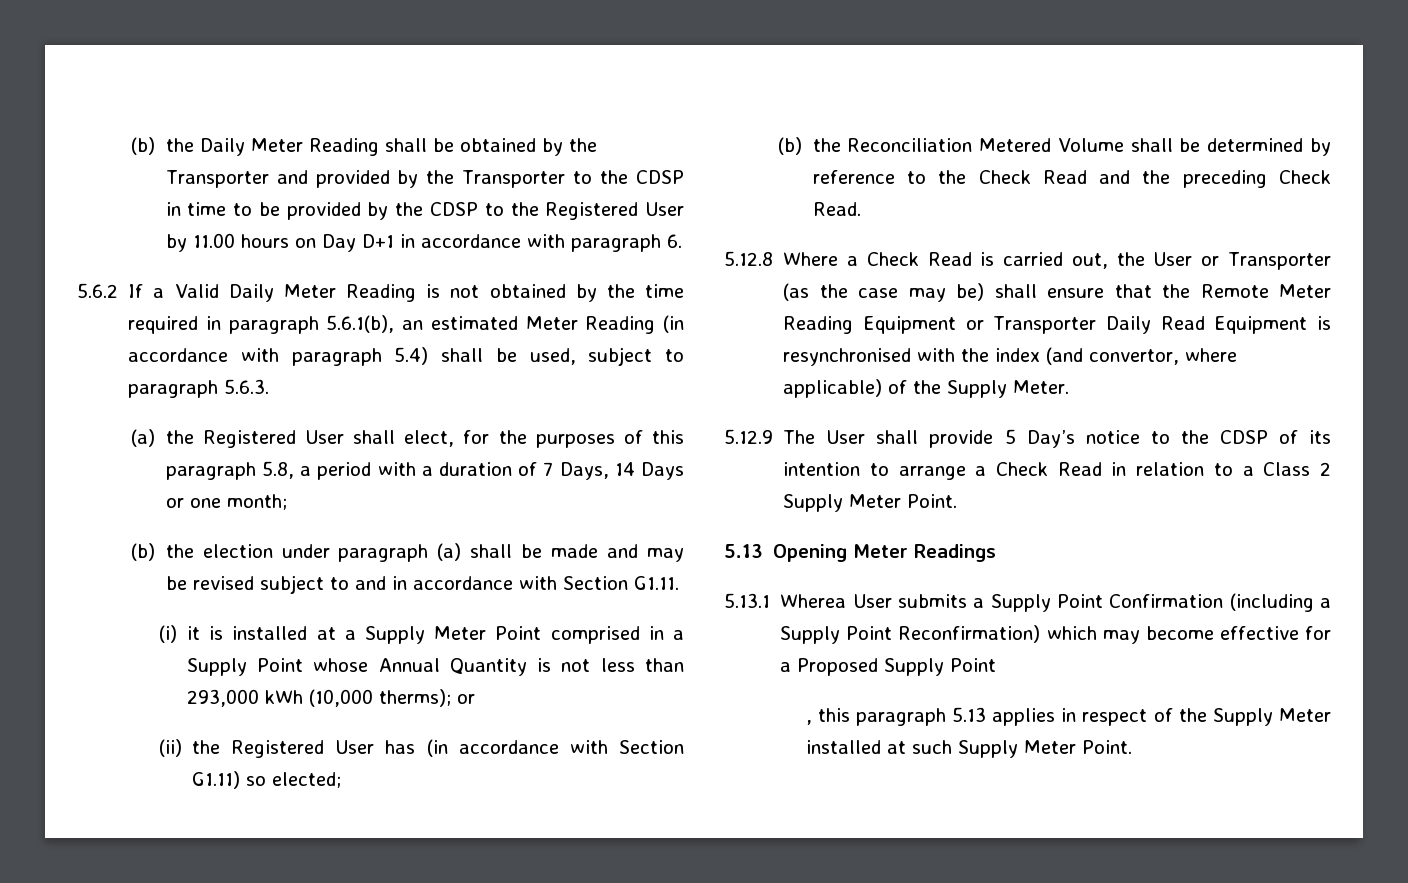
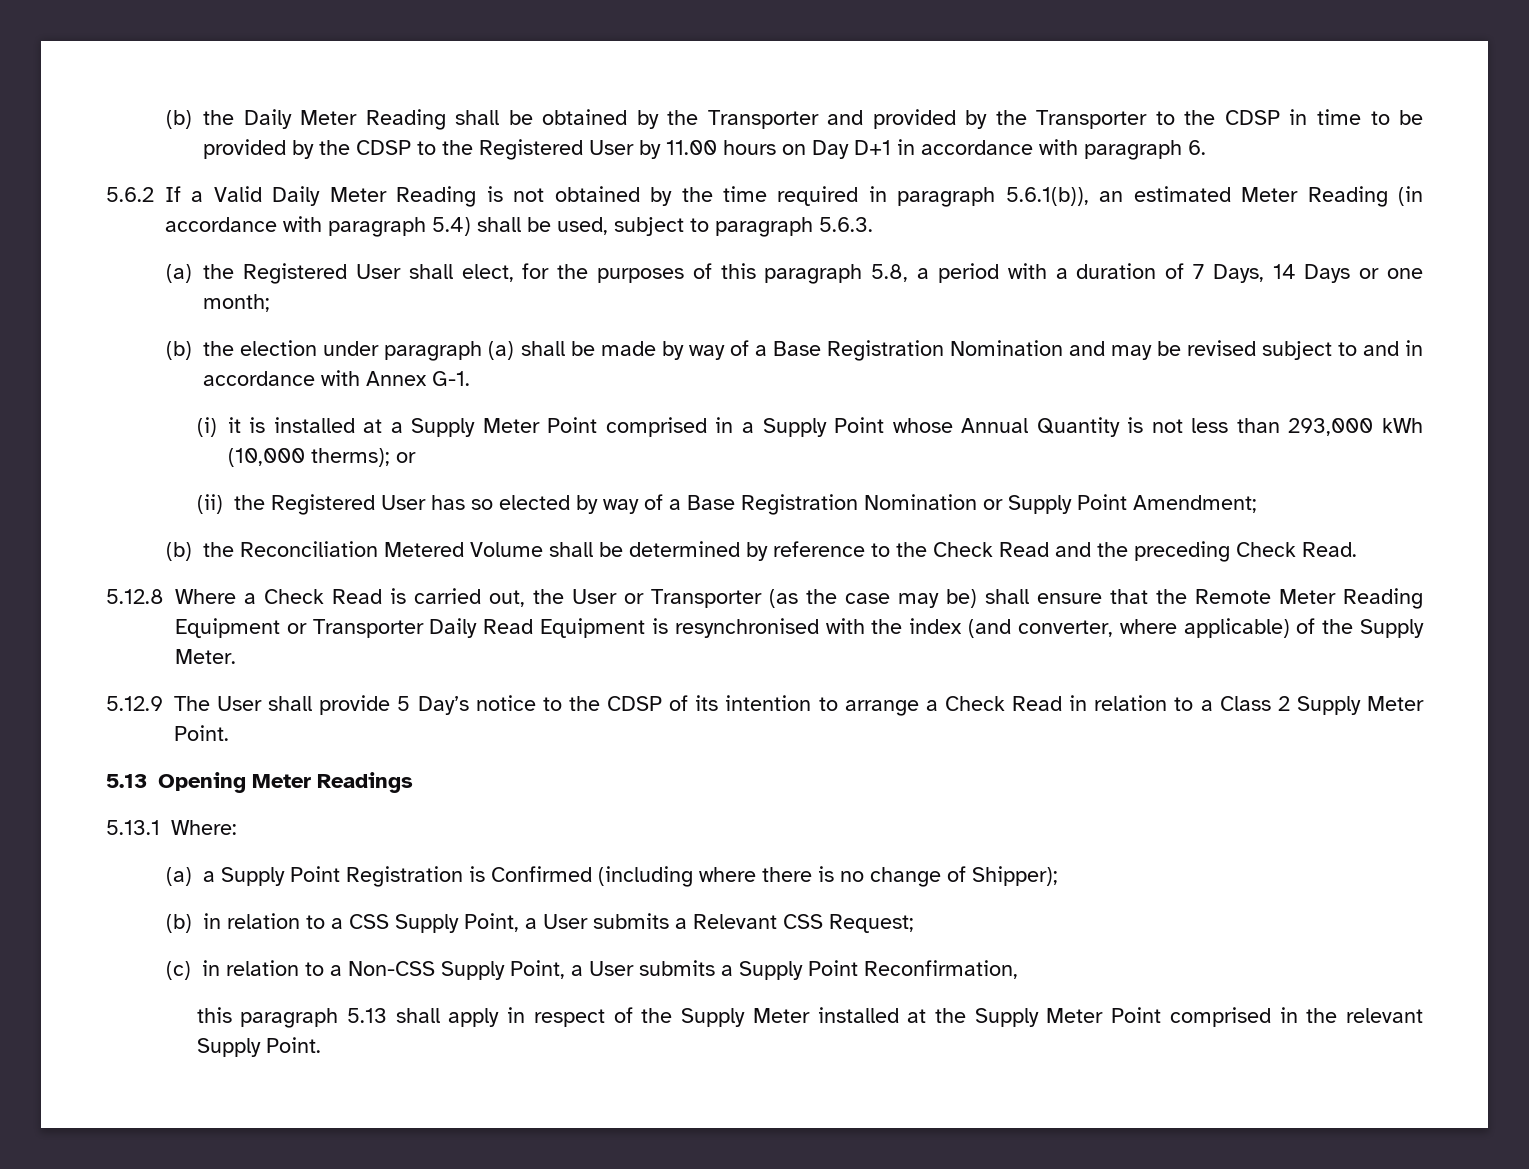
[326,315,395,333] 5.6.1(b), -> [1005,187,1089,206] 5.6.1(b)),
(599, 551) none -> [661,340,1063,361] by way of a Base Registration Nomination
[562,576,679,590] Section G1.11. -> [366,371,471,386] Annex G-1.
[426,739,684,757] [191,771,341,789] (in accordance with Section G1.11) so elected; -> [470,494,1257,515] so elected by way of a Base Registration Nomination or Supply Point Amendment;
[1089,349,1180,365] convertor, -> [1017,620,1113,637] converter,
[780,594,847,608] Wherea -> [171,820,237,835] [166,866,1059,887] [166,913,915,933] [166,960,584,980] Where: // (a) a Supply Point Registration is Confirmed (including where there is no change of Shipper); // (b) in relation to a CSS Supply Point, a User submits a Relevant CSS Request; // (c) in relation to a Non-CSS Supply Point, a
[1109,593,1331,612] [780,625,1331,644] [780,658,997,676] [805,720,812,725] Confirmation (including a Supply Point Reconfirmation) which may become effective for a Proposed Supply Point // , -> [864,960,1019,979] Reconfirmation, //
[992,708,1056,726] applies -> [395,1008,500,1027] shall apply
[911,740,1076,758] such Supply Meter -> [934,1007,1423,1027] [196,1038,261,1057] the Supply Meter Point comprised in the relevant Supply

